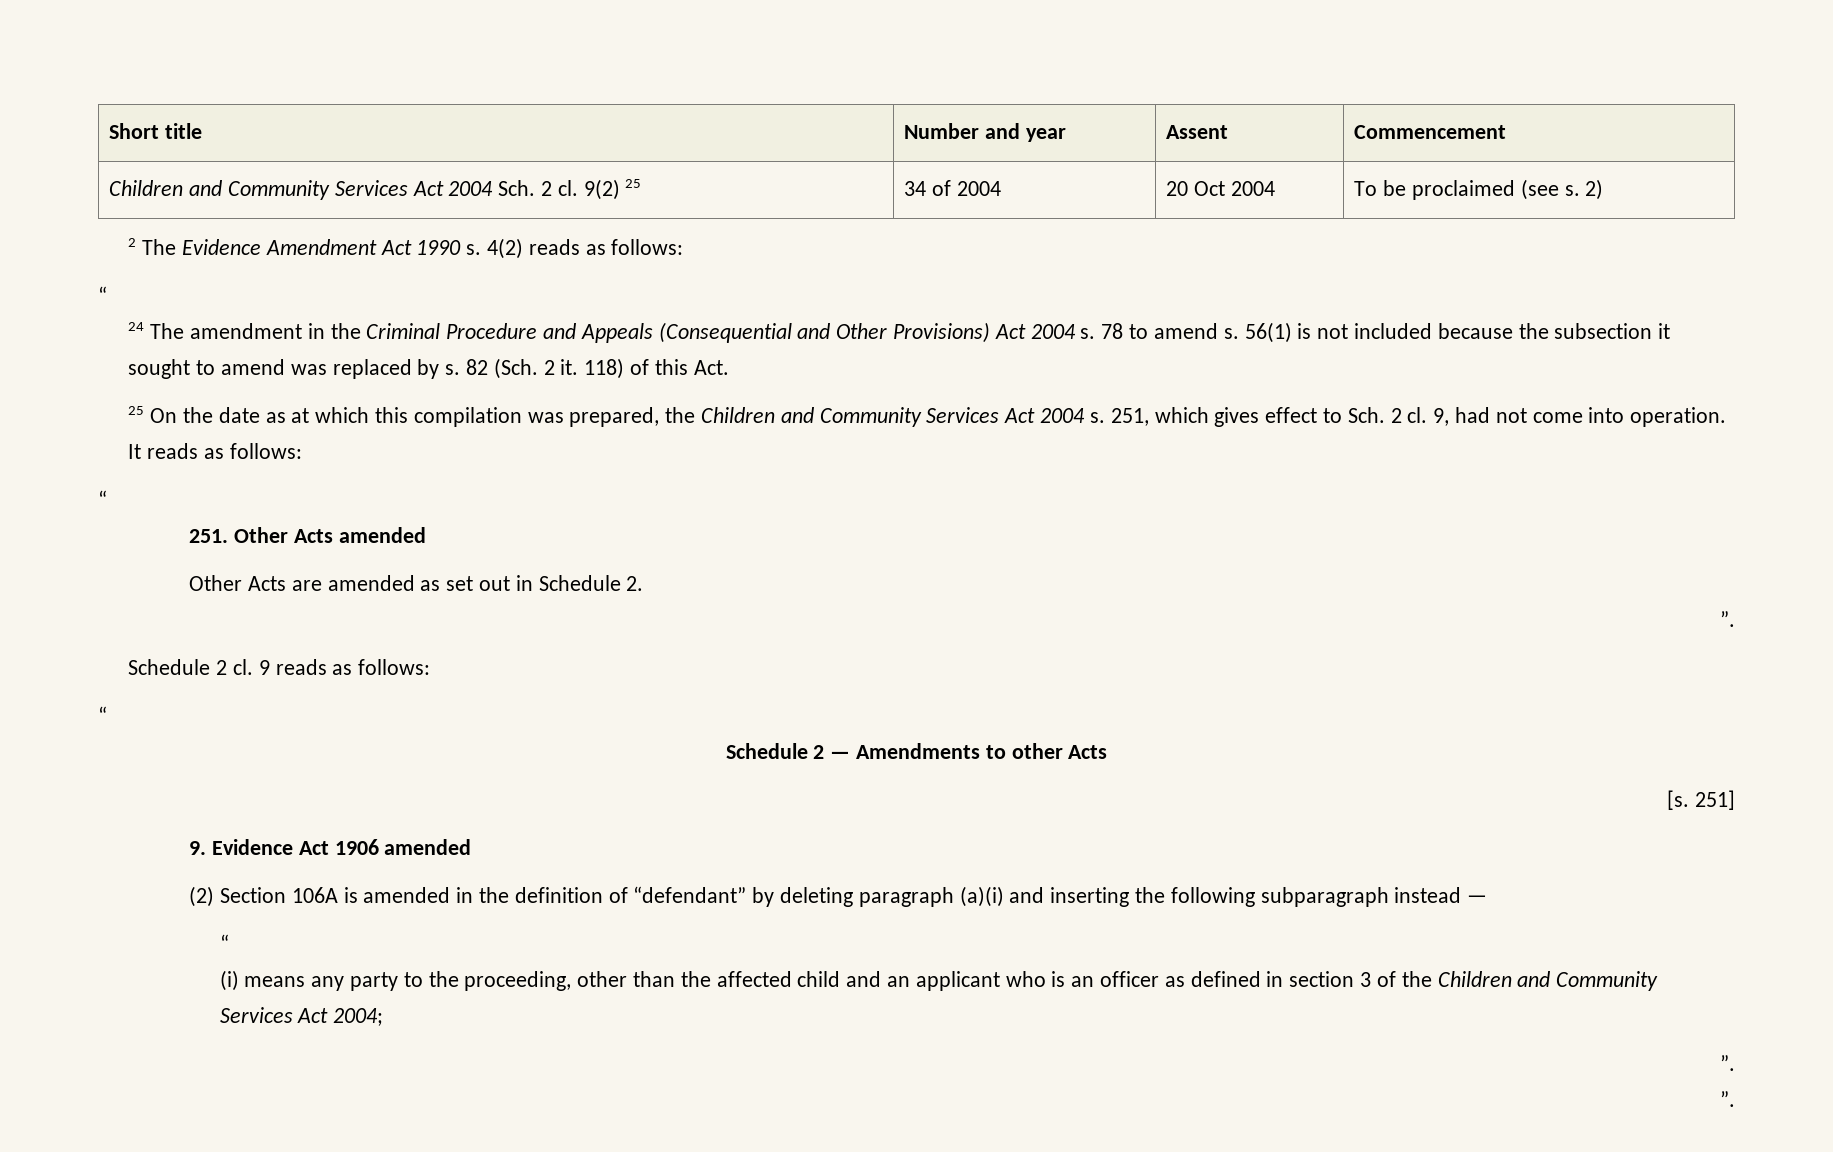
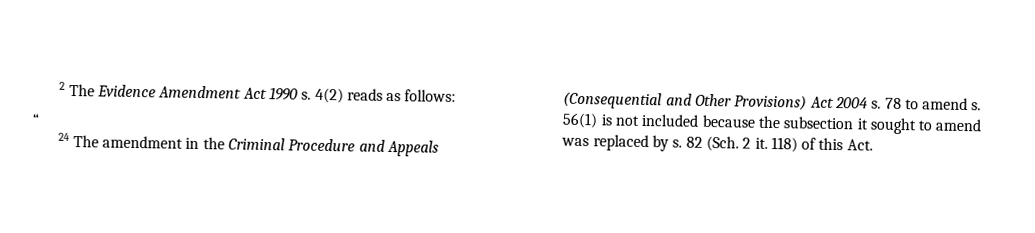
[109,123,203,139] [904,123,1066,142] [1166,125,1229,139] [1354,125,1507,139] [109,179,642,200] [904,180,1001,196] [1166,181,1275,196] [1354,179,1604,200] Short title | Number and year | Assent | Commencement // Children and Community Services Act 2004 Sch. 2 cl. 9(2) 25 | 34 of 2004 | 20 Oct 2004 | To be proclaimed (see s. 2) // -> (59, 85) none
[128,406,1727,427] [128,443,302,459] [98,490,107,507] [189,527,426,543] [189,575,644,591] [1720,611,1735,627] [128,659,431,675] [98,706,107,723] [725,743,1108,759] [1667,790,1735,810] [189,839,472,855] [189,886,1488,907] [219,934,229,951] [219,970,1659,991] [219,1007,384,1026] [1720,1055,1735,1071] [1720,1091,1735,1107] // 25 On the date as at which this compilation was prepared, the Children and Community Services Act 2004 s. 251, which gives effect to Sch. 2 cl. 9, had not come into operation. It reads as follows: // “ // 251. Other Acts amended // Other Acts are amended as set out in Schedule 2. // ”. // Schedule 2 cl. 9 reads as follows: // “ // Schedule 2 — Amendments to other Acts // [s. 251] // 9. Evidence Act 1906 amended // (2) Section 106A is amended in the definition of “defendant” by deleting paragraph (a)(i) and inserting the following subparagraph instead — // “ // (i) means any party to the proceeding, other than the affected child and an applicant who is an officer as defined in section 3 of the Children and Community Services Act 2004; // ”. // ”. -> (873, 145) none

